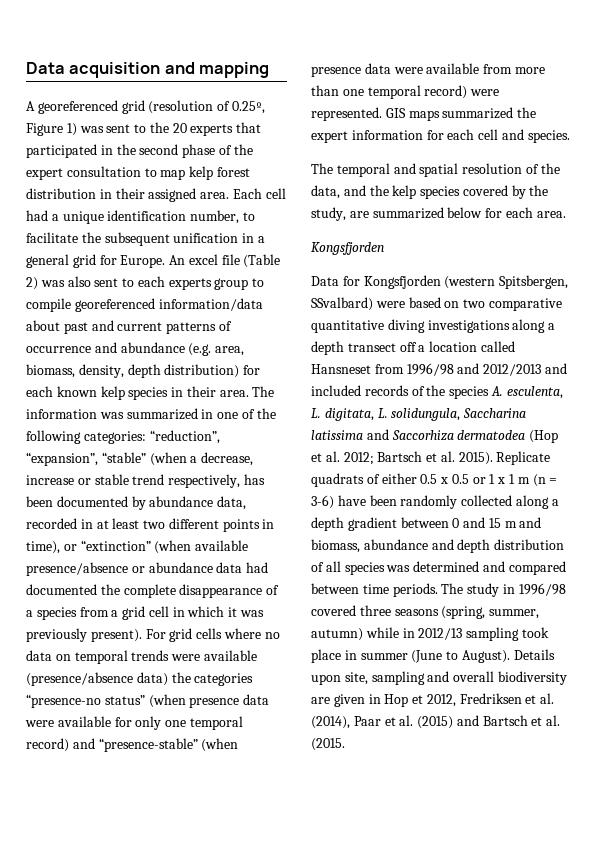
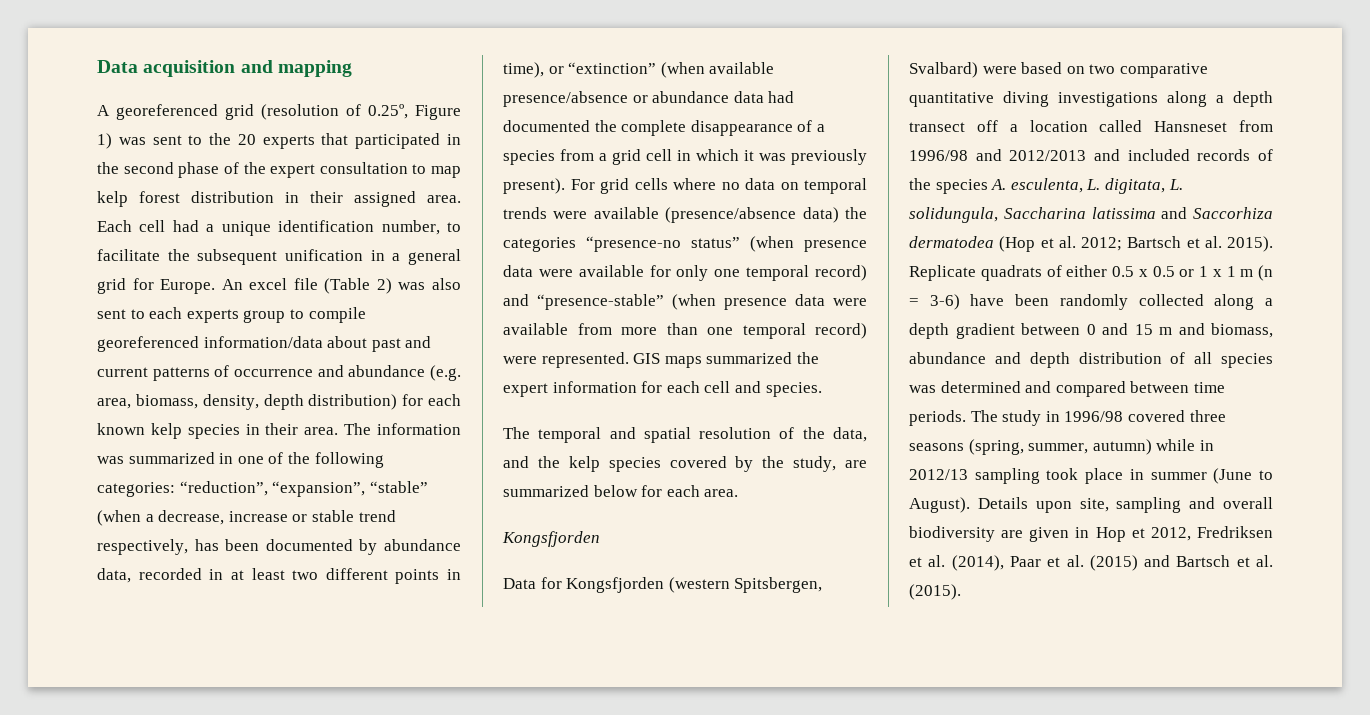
[311,297,373,311] SSvalbard) -> [909,62,978,78] Svalbard)
[311,738,345,751] (2015. -> [909,584,961,600] (2015).

